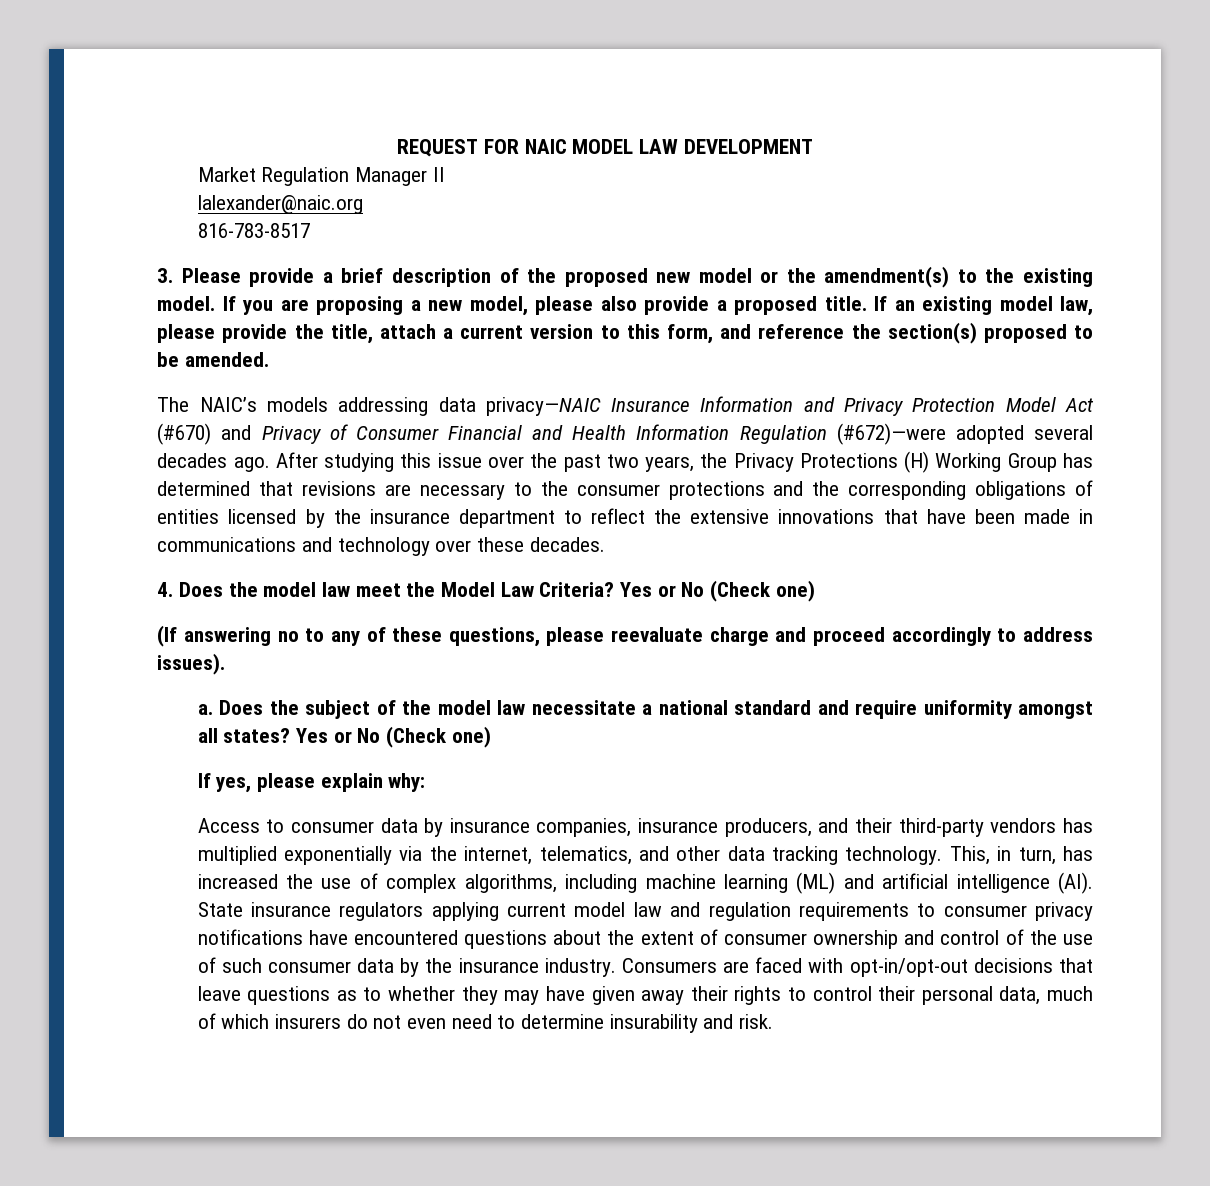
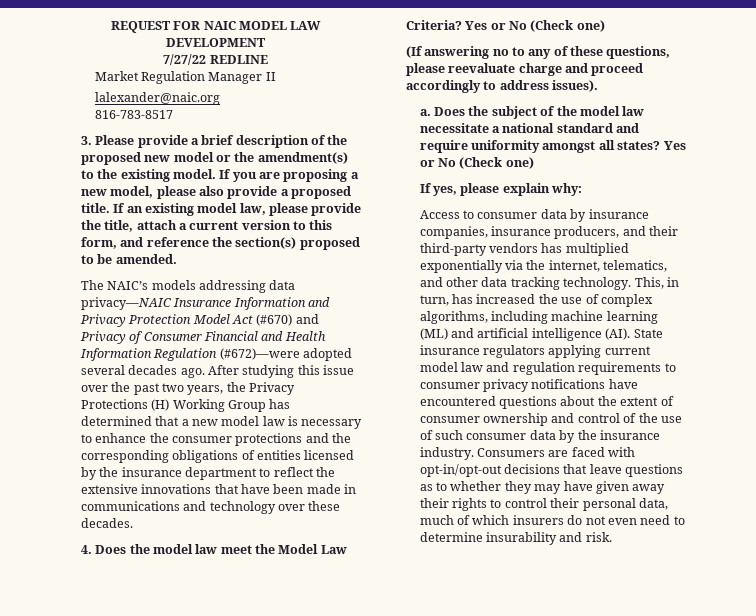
(813, 146) none -> [163,54,268,65] // 7/27/22 REDLINE
[302,481,412,496] revisions are -> [181,416,299,426] a new model law is
(532, 489) none -> [95,433,147,443] enhance

